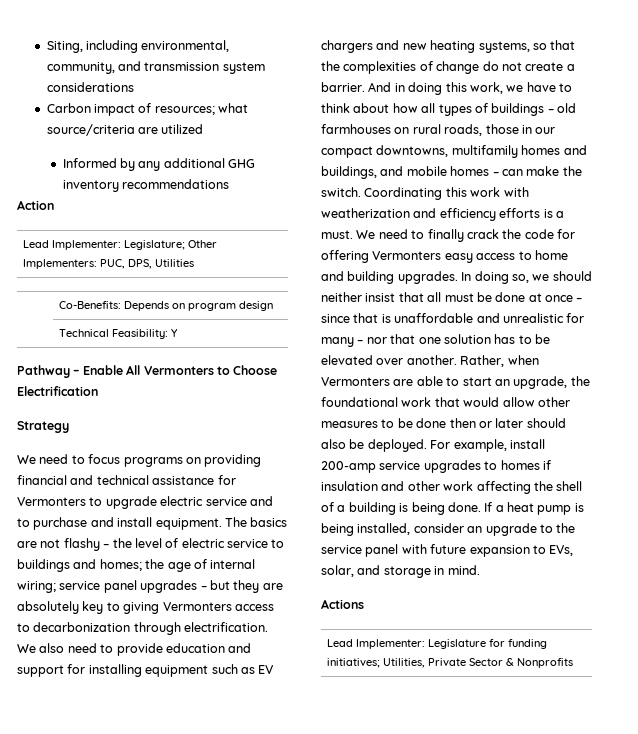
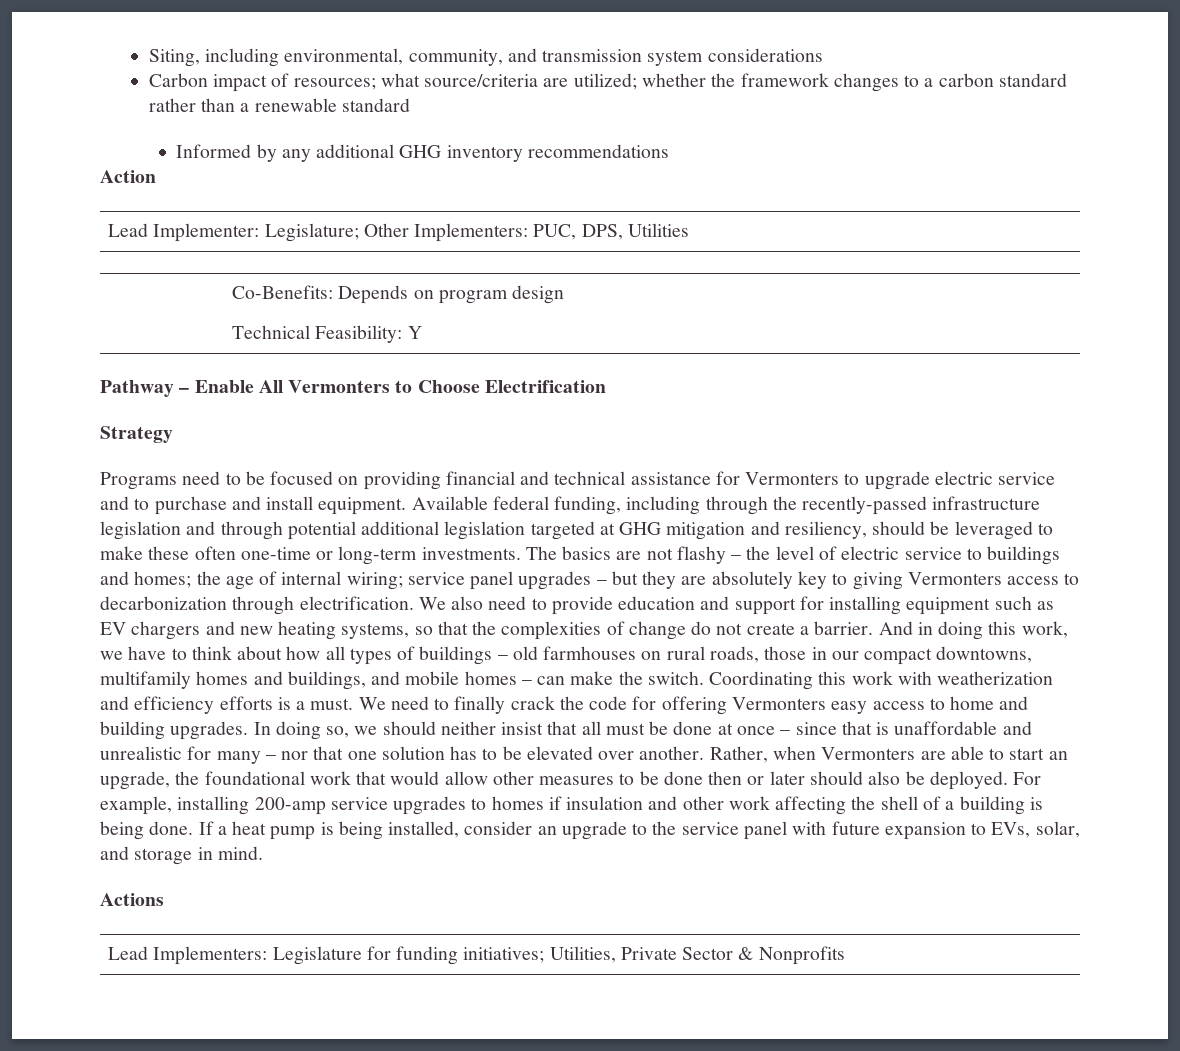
[161,124,204,134] utilized -> [573,73,1067,92] [148,98,410,112] utilized; whether the framework changes to a carbon standard rather than a renewable standard
[17,454,183,467] We need to focus programs -> [100,471,334,490] Programs need to be focused
(222, 524) none -> [411,496,1041,515] [100,521,1053,540] [100,546,521,565] Available federal funding, including through the recently-passed infrastructure legislation and through potential additional legislation targeted at GHG mitigation and resiliency, should be leveraged to make these often one-time or long-term investments.
[509,439,545,449] install -> [177,796,250,815] installing
[355,639,425,649] Implementer: -> [153,946,268,965] Implementers:

